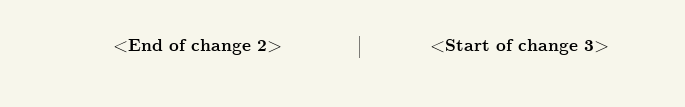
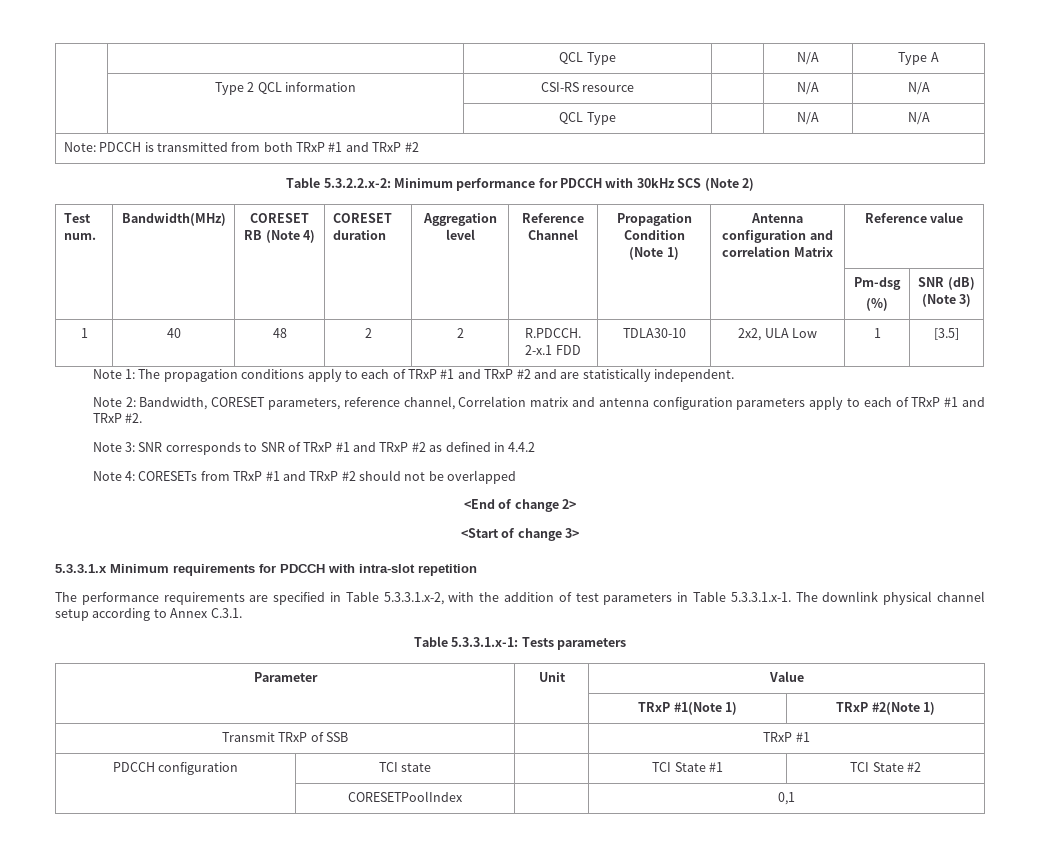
(113, 46) none -> [559,52,616,65] [797,52,819,65] [898,52,939,65] [214,82,357,95] [540,82,635,92] [797,82,819,95] [907,82,930,95] [559,112,616,125] [797,112,819,125] [907,112,930,125] [63,142,419,152] [286,177,754,191] [63,213,91,223] [63,233,96,240] [121,213,226,226] [250,213,309,223] [244,230,315,243] [332,213,392,223] [332,230,386,240] [422,213,497,226] [445,229,475,240] [522,213,584,223] [528,229,578,240] [616,213,692,226] [623,230,685,240] [629,247,679,260] [751,213,803,223] [722,230,833,243] [722,246,833,257] [864,212,964,223] [854,277,901,290] [866,298,888,311] [918,277,975,290] [921,294,972,307] [80,328,88,338] [166,328,181,338] [272,328,287,338] [364,328,372,338] [456,328,464,338] [525,328,581,338] [525,345,581,355] [622,328,686,338] [738,328,817,341] [873,328,881,338] [934,328,959,340] [92,368,735,382] [92,396,986,410] [92,413,143,423] [92,442,536,455] [92,470,517,484] | | QCL Type | | N/A | Type A // | Type 2 QCL information | CSI-RS resource | | N/A | N/A // | | QCL Type | | N/A | N/A // Note: PDCCH is transmitted from both TRxP #1 and TRxP #2 // Table 5.3.2.2.x-2: Minimum performance for PDCCH with 30kHz SCS (Note 2) // Test num. | Bandwidth(MHz) | CORESET RB (Note 4) | CORESET duration | Aggregation level | Reference Channel | Propagation Condition (Note 1) | Antenna configuration and correlation Matrix | Reference value // | | | | | | | | Pm-dsg // (%) | SNR (dB) (Note 3) // 1 | 40 | 48 | 2 | 2 | R.PDCCH. 2-x.1 FDD | TDLA30-10 | 2x2, ULA Low | 1 | [3.5] // Note 1: The propagation conditions apply to each of TRxP #1 and TRxP #2 and are statistically independent. // Note 2: Bandwidth, CORESET parameters, reference channel, Correlation matrix and antenna configuration parameters apply to each of TRxP #1 and TRxP #2. // Note 3: SNR corresponds to SNR of TRxP #1 and TRxP #2 as defined in 4.4.2 // Note 4: CORESETs from TRxP #1 and TRxP #2 should not be overlapped //
(609, 46) none -> [55,564,477,576] [55,591,985,605] [55,608,242,621] [413,636,627,650] [253,672,318,682] [538,672,566,682] [768,671,804,682] [638,702,737,715] [836,702,935,715] [221,732,349,742] [763,732,810,742] [112,762,239,775] [378,762,432,772] [652,762,723,772] [850,762,921,772] [348,791,463,802] [778,792,795,805] // 5.3.3.1.x Minimum requirements for PDCCH with intra-slot repetition // The performance requirements are specified in Table 5.3.3.1.x-2, with the addition of test parameters in Table 5.3.3.1.x-1. The downlink physical channel setup according to Annex C.3.1. // Table 5.3.3.1.x-1: Tests parameters // Parameter | Unit | Value // | | TRxP #1(Note 1) | TRxP #2(Note 1) // Transmit TRxP of SSB | | TRxP #1 // PDCCH configuration | TCI state | | TCI State #1 | TCI State #2 // | CORESETPoolIndex | | 0,1

